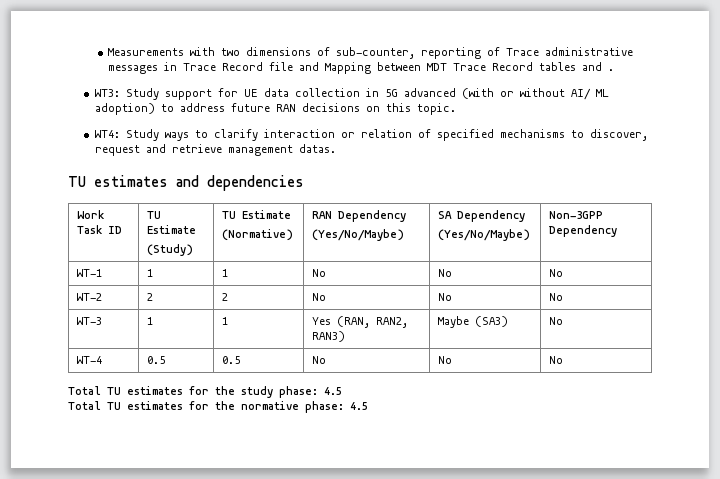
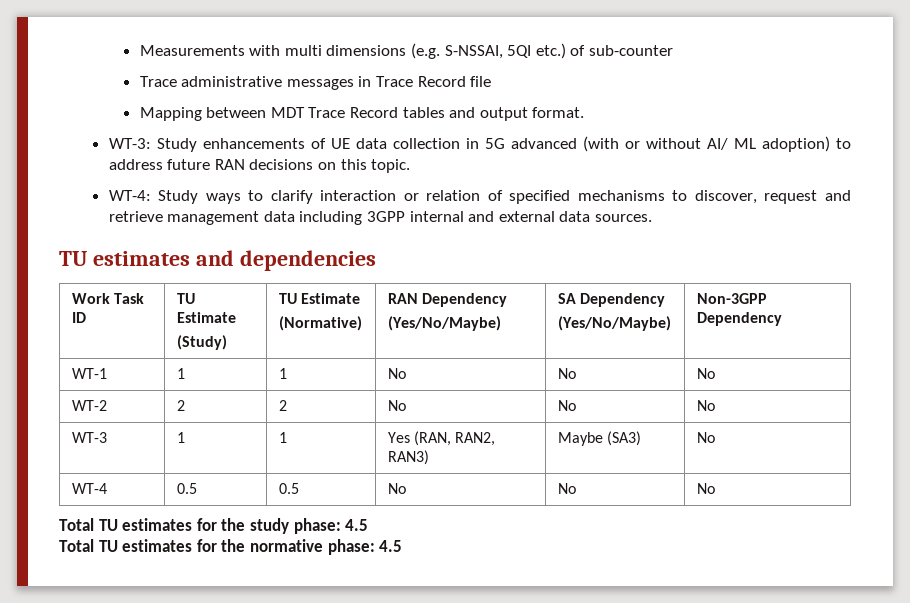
[221,47,501,59] two dimensions of sub-counter, reporting of -> [284,43,673,59] multi dimensions (e.g. S-NSSAI, 5QI etc.) of sub-counter //
[299,62,320,71] and -> (492, 81) //
[608,69,615,71] [94,88,238,100] . // WT3: Study support for -> [479,107,585,121] [108,138,326,152] output format. // WT-3: Study enhancements of
[94,130,120,138] WT4: -> [108,190,151,201] WT-4:
[298,144,336,153] datas. -> [263,211,652,225] data including 3GPP internal and external data sources.

